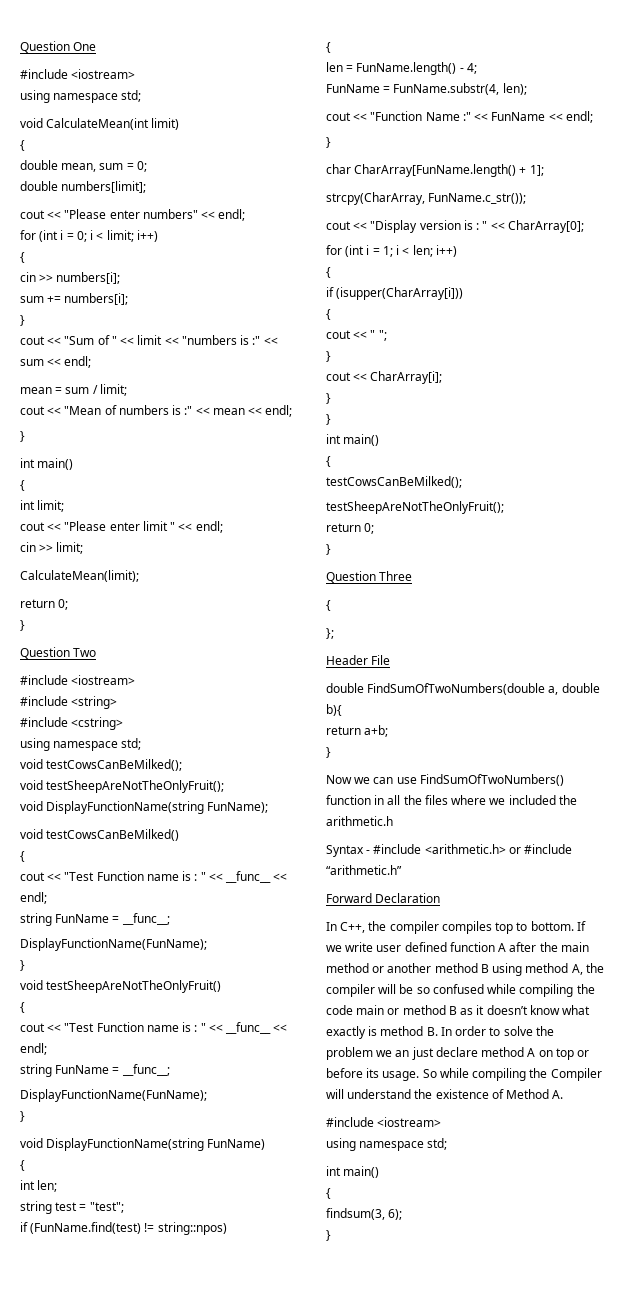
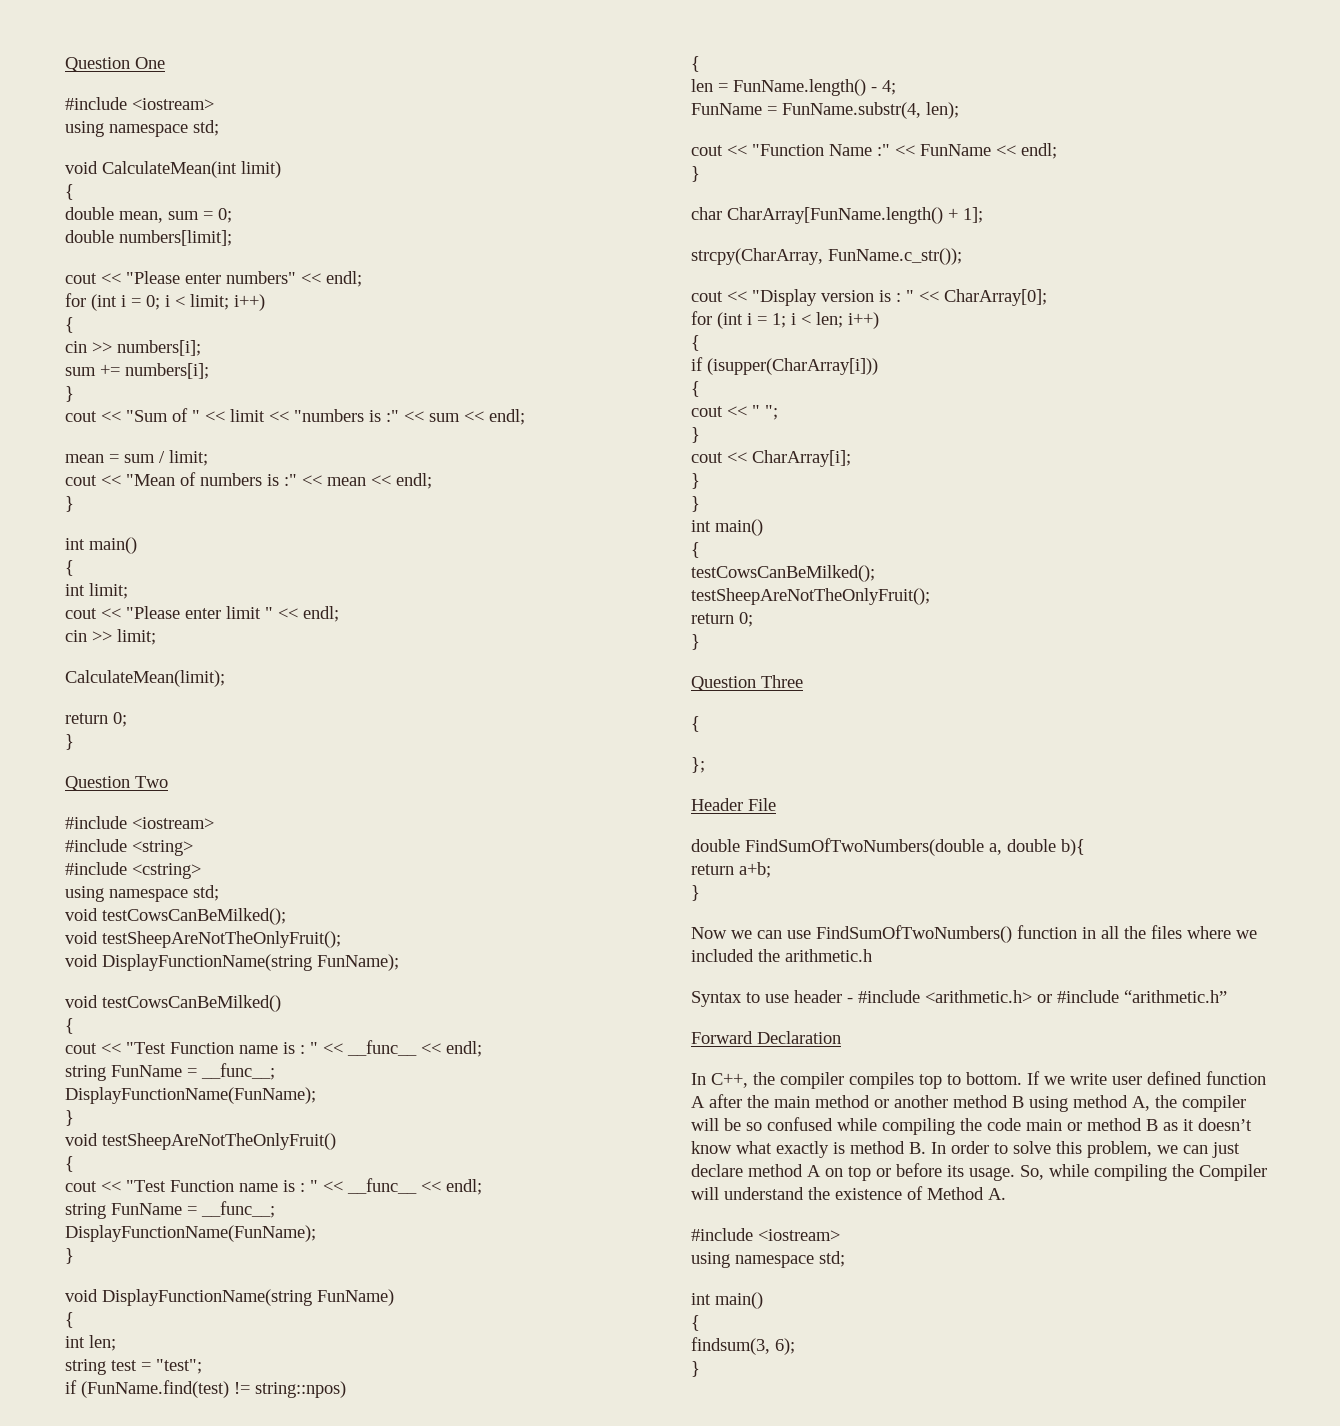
(364, 851) none -> [746,990,842,1003] to use header
[535,1026,554,1036] [326,1047,410,1060] the problem we an -> [1056,1141,1208,1158] this problem, we can
[422,1069,437,1078] So -> [1020,1165,1044,1180] So,

